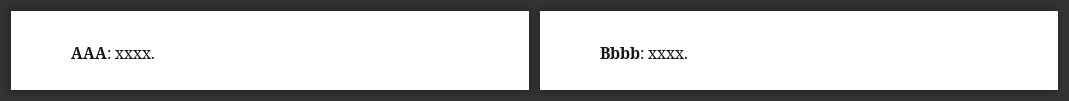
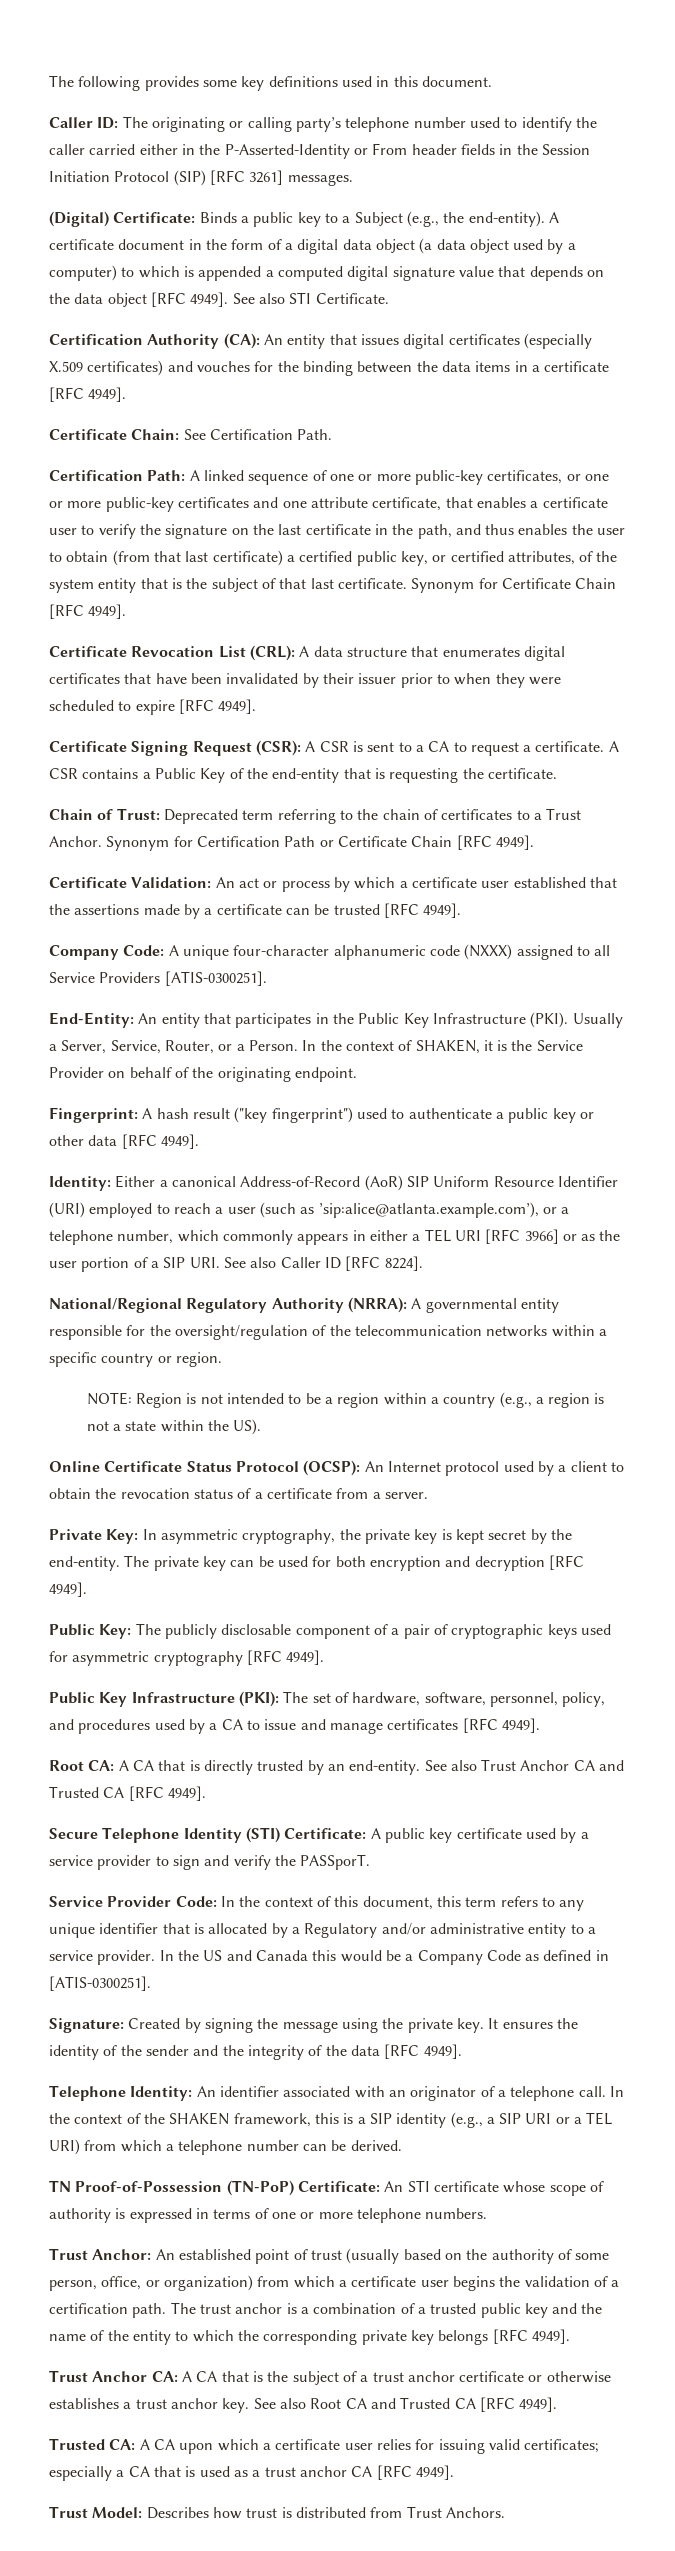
[71,47,156,59] [600,47,689,59] AAA: xxxx. // Bbbb: xxxx. -> [49,75,492,91] [49,116,597,132] [49,143,590,159] [49,170,353,186] [49,211,559,227] [49,238,576,254] [49,265,604,281] [49,292,389,307] [49,333,592,349] [49,360,610,376] [49,387,127,402] [49,429,333,440] [49,470,609,485] [49,497,608,512] [49,524,626,539] [49,550,618,566] [49,578,617,593] [49,604,127,619] [49,645,565,661] [49,673,561,688] [49,699,257,715] [49,740,619,756] [49,768,557,783] [49,808,582,824] [49,835,534,851] [49,877,617,892] [49,903,462,919] [49,944,611,960] [49,971,267,986] [49,1012,623,1028] [49,1039,583,1054] [49,1067,357,1082] [49,1107,594,1123] [49,1134,199,1149] [49,1175,618,1191] [49,1202,570,1218] [49,1229,621,1245] [49,1256,423,1272] [49,1297,559,1313] [49,1325,607,1340] [49,1352,222,1367] [86,1392,605,1408] [86,1419,262,1435] [49,1460,624,1476] [49,1488,428,1499] [49,1529,572,1544] [49,1555,584,1571] [49,1582,87,1597] [49,1623,611,1639] [49,1650,325,1666] [49,1691,606,1707] [49,1718,540,1734] [49,1759,625,1775] [49,1786,206,1801] [49,1827,589,1843] [49,1854,371,1870] [49,1896,585,1911] [49,1923,596,1938] [49,1950,609,1965] [49,1976,151,1991] [49,2018,578,2033] [49,2044,462,2060] [49,2085,624,2101] [49,2112,613,2128] [49,2139,402,2155] [49,2180,604,2196] [49,2208,488,2223] [49,2248,610,2264] [49,2275,620,2291] [49,2302,603,2318] [49,2329,570,2345] [49,2370,611,2385] [49,2397,558,2413] [49,2438,600,2454] [49,2465,454,2481] [49,2506,505,2519] The following provides some key definitions used in this document. // Caller ID: The originating or calling party’s telephone number used to identify the caller carried either in the P-Asserted-Identity or From header fields in the Session Initiation Protocol (SIP) [RFC 3261] messages. // (Digital) Certificate: Binds a public key to a Subject (e.g., the end-entity). A certificate document in the form of a digital data object (a data object used by a computer) to which is appended a computed digital signature value that depends on the data object [RFC 4949]. See also STI Certificate. // Certification Authority (CA): An entity that issues digital certificates (especially X.509 certificates) and vouches for the binding between the data items in a certificate [RFC 4949]. // Certificate Chain: See Certification Path. // Certification Path: A linked sequence of one or more public-key certificates, or one or more public-key certificates and one attribute certificate, that enables a certificate user to verify the signature on the last certificate in the path, and thus enables the user to obtain (from that last certificate) a certified public key, or certified attributes, of the system entity that is the subject of that last certificate. Synonym for Certificate Chain [RFC 4949]. // Certificate Revocation List (CRL): A data structure that enumerates digital certificates that have been invalidated by their issuer prior to when they were scheduled to expire [RFC 4949]. // Certificate Signing Request (CSR): A CSR is sent to a CA to request a certificate. A CSR contains a Public Key of the end-entity that is requesting the certificate. // Chain of Trust: Deprecated term referring to the chain of certificates to a Trust Anchor. Synonym for Certification Path or Certificate Chain [RFC 4949]. // Certificate Validation: An act or process by which a certificate user established that the assertions made by a certificate can be trusted [RFC 4949]. // Company Code: A unique four-character alphanumeric code (NXXX) assigned to all Service Providers [ATIS-0300251]. // End-Entity: An entity that participates in the Public Key Infrastructure (PKI). Usually a Server, Service, Router, or a Person. In the context of SHAKEN, it is the Service Provider on behalf of the originating endpoint. // Fingerprint: A hash result ("key fingerprint") used to authenticate a public key or other data [RFC 4949]. // Identity: Either a canonical Address-of-Record (AoR) SIP Uniform Resource Identifier (URI) employed to reach a user (such as ’sip:alice@atlanta.example.com’), or a telephone number, which commonly appears in either a TEL URI [RFC 3966] or as the user portion of a SIP URI. See also Caller ID [RFC 8224]. // National/Regional Regulatory Authority (NRRA): A governmental entity responsible for the oversight/regulation of the telecommunication networks within a specific country or region. // NOTE: Region is not intended to be a region within a country (e.g., a region is not a state within the US). // Online Certificate Status Protocol (OCSP): An Internet protocol used by a client to obtain the revocation status of a certificate from a server. // Private Key: In asymmetric cryptography, the private key is kept secret by the end-entity. The private key can be used for both encryption and decryption [RFC 4949]. // Public Key: The publicly disclosable component of a pair of cryptographic keys used for asymmetric cryptography [RFC 4949]. // Public Key Infrastructure (PKI): The set of hardware, software, personnel, policy, and procedures used by a CA to issue and manage certificates [RFC 4949]. // Root CA: A CA that is directly trusted by an end-entity. See also Trust Anchor CA and Trusted CA [RFC 4949]. // Secure Telephone Identity (STI) Certificate: A public key certificate used by a service provider to sign and verify the PASSporT. // Service Provider Code: In the context of this document, this term refers to any unique identifier that is allocated by a Regulatory and/or administrative entity to a service provider. In the US and Canada this would be a Company Code as defined in [ATIS-0300251]. // Signature: Created by signing the message using the private key. It ensures the identity of the sender and the integrity of the data [RFC 4949]. // Telephone Identity: An identifier associated with an originator of a telephone call. In the context of the SHAKEN framework, this is a SIP identity (e.g., a SIP URI or a TEL URI) from which a telephone number can be derived. // TN Proof-of-Possession (TN-PoP) Certificate: An STI certificate whose scope of authority is expressed in terms of one or more telephone numbers. // Trust Anchor: An established point of trust (usually based on the authority of some person, office, or organization) from which a certificate user begins the validation of a certification path. The trust anchor is a combination of a trusted public key and the name of the entity to which the corresponding private key belongs [RFC 4949]. // Trust Anchor CA: A CA that is the subject of a trust anchor certificate or otherwise establishes a trust anchor key. See also Root CA and Trusted CA [RFC 4949]. // Trusted CA: A CA upon which a certificate user relies for issuing valid certificates; especially a CA that is used as a trust anchor CA [RFC 4949]. // Trust Model: Describes how trust is distributed from Trust Anchors.

